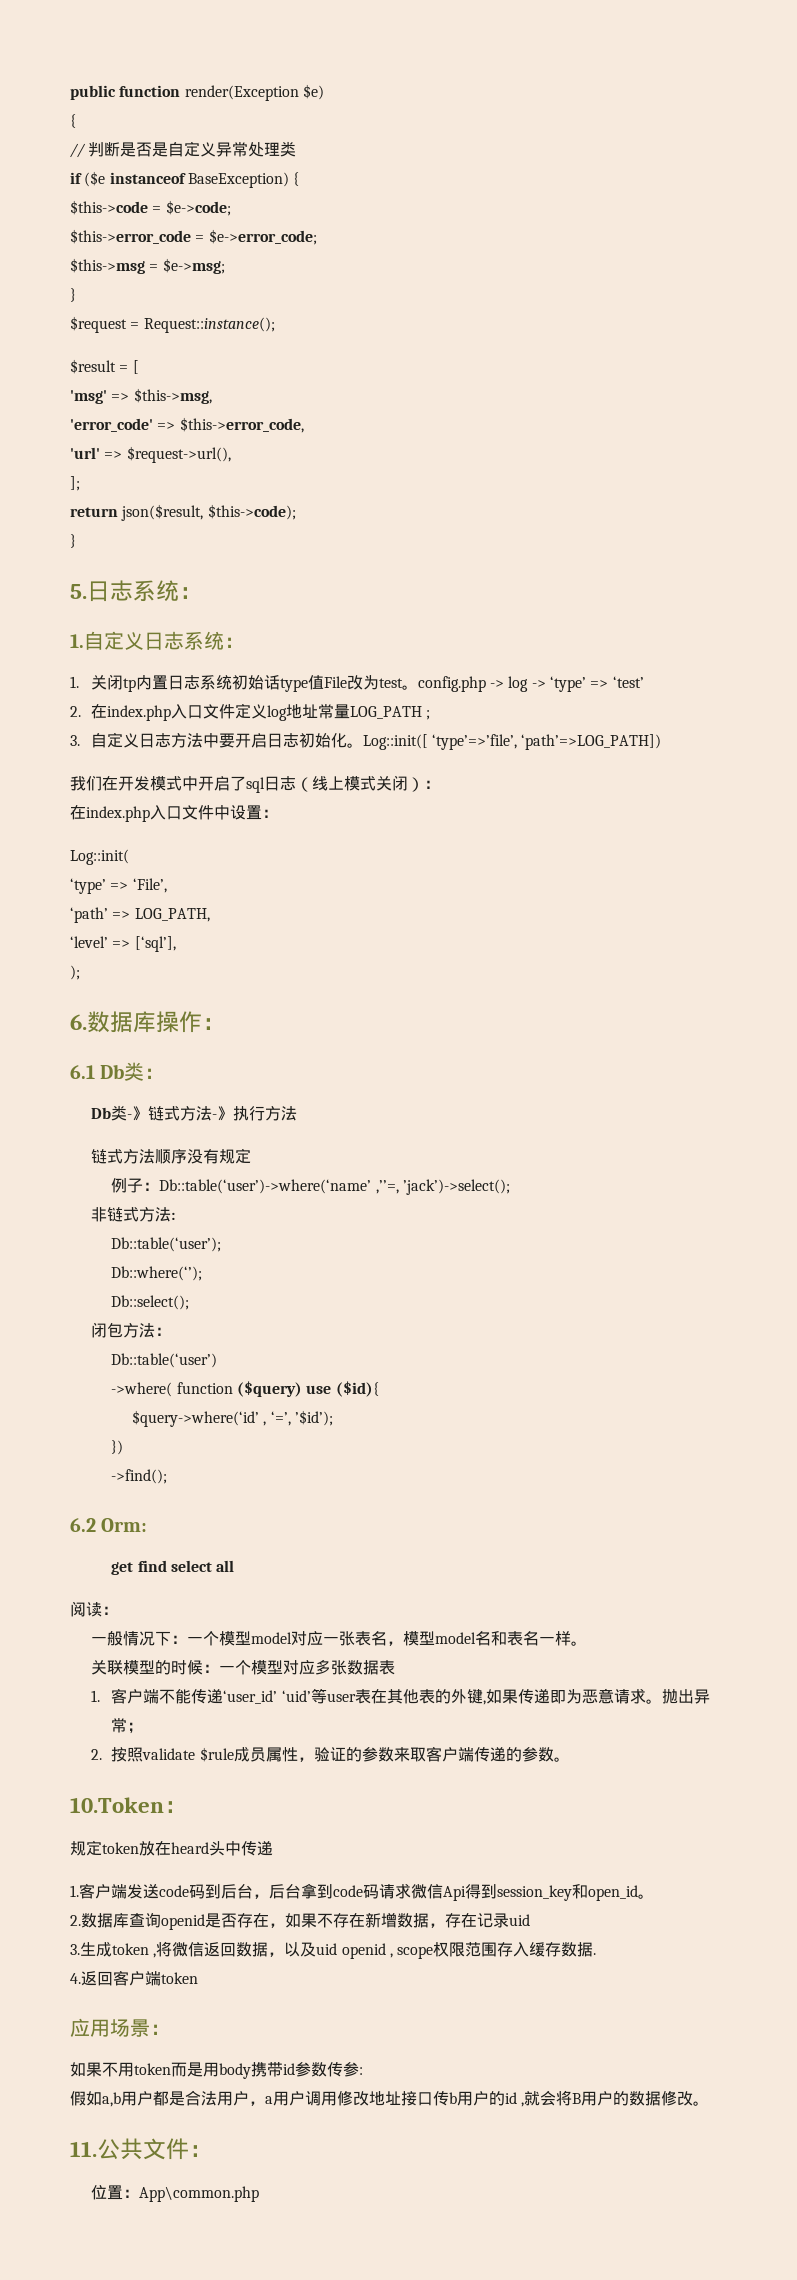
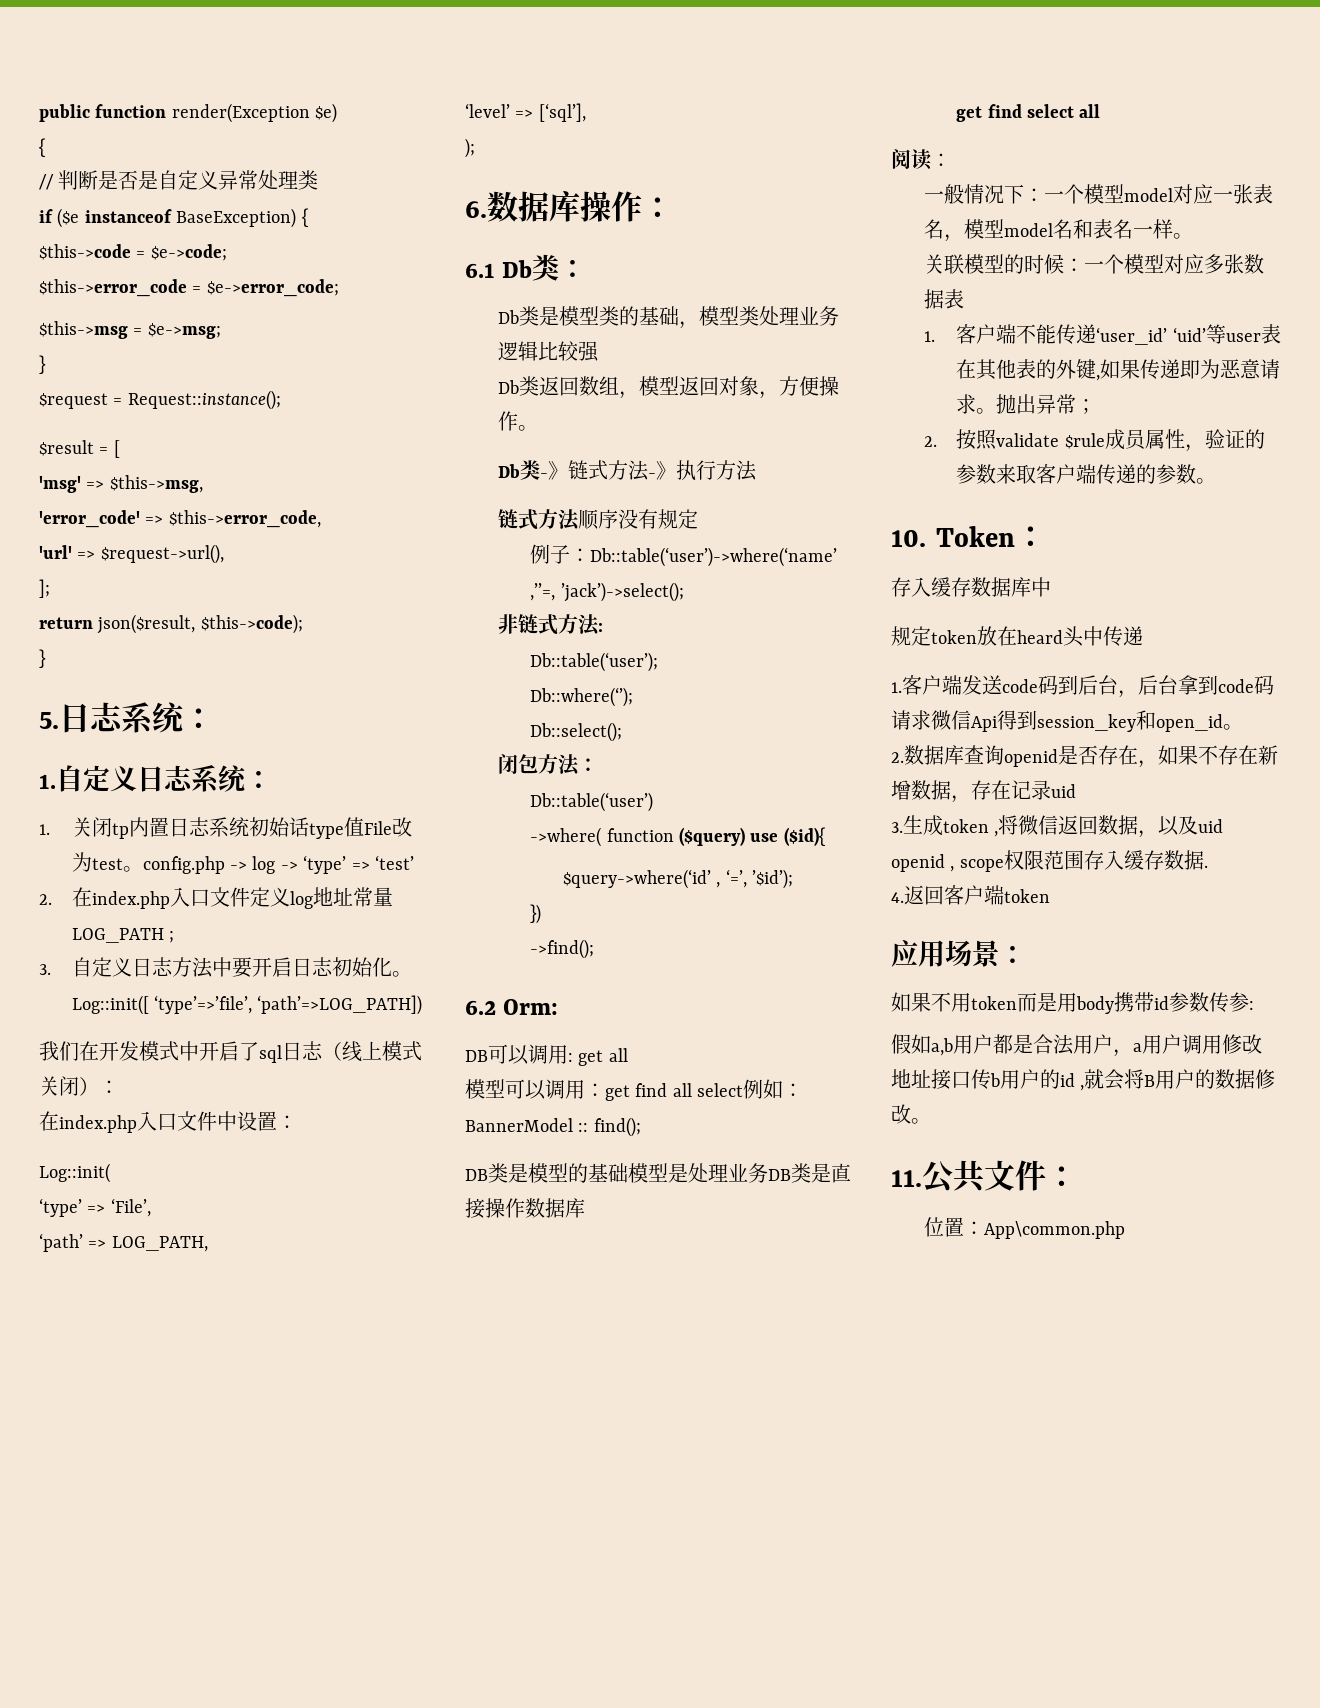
(165, 1073) none -> [497,306,839,329] [497,341,599,362] [497,376,839,399] [497,411,538,431] // Db类是模型类的基础，模型类处理业务逻辑比较强 // Db类返回数组，模型返回对象，方便操作。
(148, 1525) none -> [465,1044,628,1066] [465,1079,804,1101] [465,1117,641,1137] [465,1163,851,1183] [465,1198,585,1219] // DB可以调用: get all // 模型可以调用：get find all select例如：BannerModel :: find(); // DB类是模型的基础模型是处理业务DB类是直接操作数据库
[70,1797,187,1813] 10.Token： -> [891,526,1046,547] [891,577,1051,597] 10. Token： // 存入缓存数据库中

